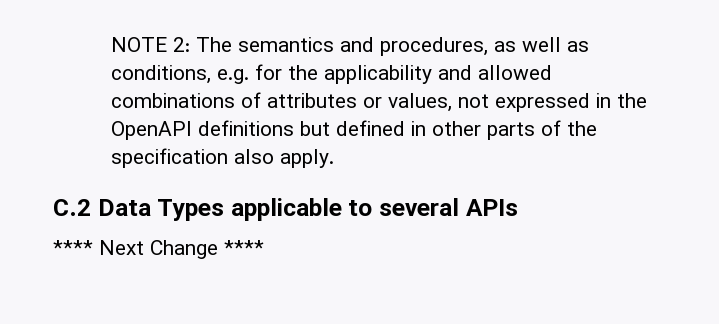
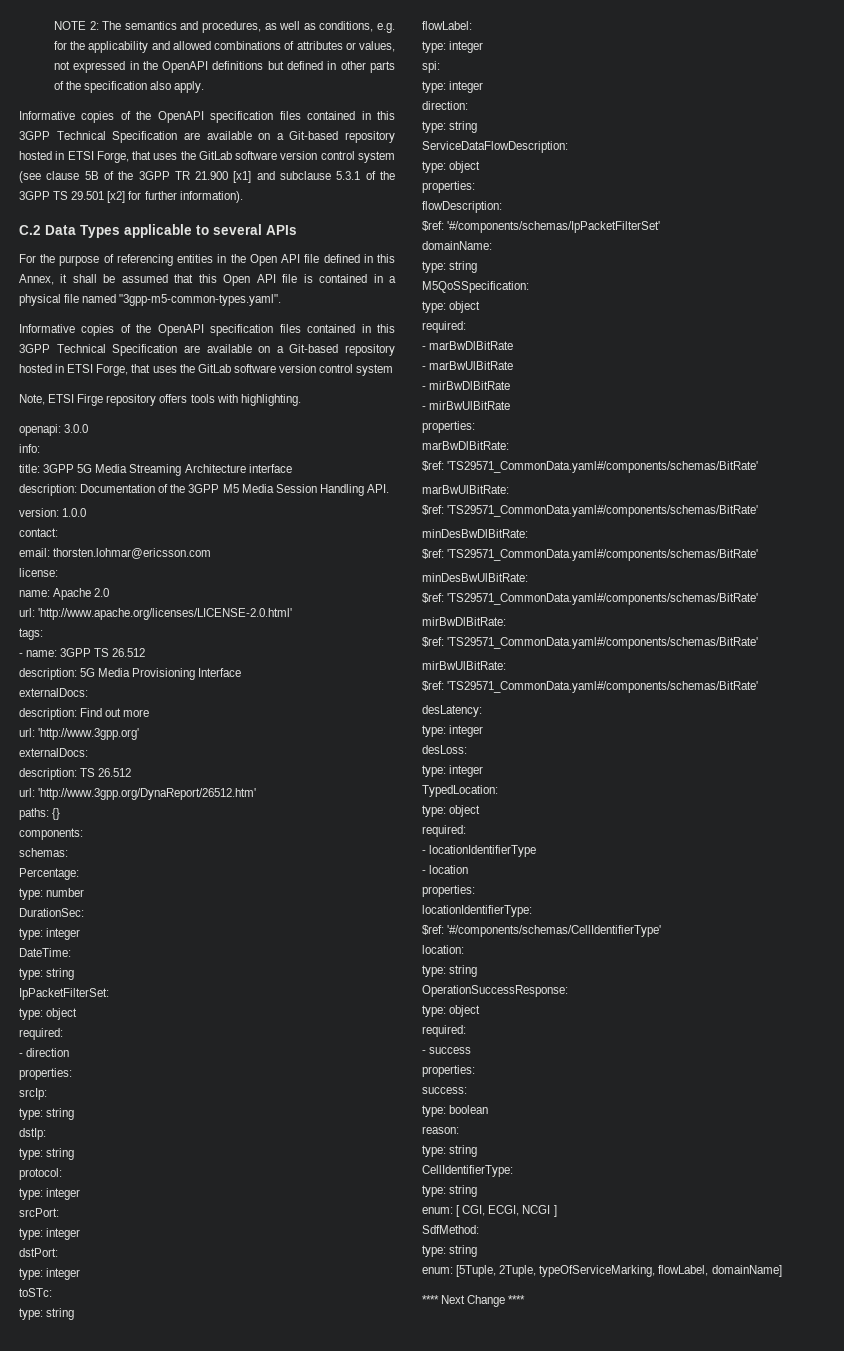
(335, 158) none -> [19,111,396,123] [19,131,395,143] [19,151,395,163] [19,171,396,183] [19,191,243,203] // Informative copies of the OpenAPI specification files contained in this 3GPP Technical Specification are available on a Git-based repository hosted in ETSI Forge, that uses the GitLab software version control system (see clause 5B of the 3GPP TR 21.900 [x1] and subclause 5.3.1 of the 3GPP TS 29.501 [x2] for further information).
(518, 207) none -> [19,254,395,266] [19,274,396,286] [19,294,282,306] [19,324,396,336] [19,344,395,356] [19,364,394,376] [19,394,301,406] [19,424,89,436] [19,444,40,453] [19,464,292,476] [19,484,389,496] [19,508,87,517] [19,528,58,537] [19,548,212,559] [19,568,58,577] [19,588,110,600] [19,608,293,620] [19,628,43,640] [19,648,146,657] [19,668,242,680] [19,688,88,697] [19,708,150,720] [19,728,140,740] [19,748,88,757] [19,768,132,780] [19,788,257,800] [19,808,61,820] [19,828,83,840] [19,848,68,857] [19,868,79,880] [19,888,85,900] [19,908,84,917] [19,928,81,940] [19,948,71,957] [19,968,75,980] [19,988,109,1000] [19,1008,78,1020] [19,1028,63,1040] [19,1048,70,1057] [19,1068,72,1080] [19,1088,47,1100] [19,1108,75,1120] [19,1128,46,1140] [19,1148,75,1160] [19,1168,62,1180] [19,1188,81,1200] [19,1208,59,1217] [19,1228,81,1240] [19,1248,58,1257] [19,1268,81,1280] [19,1288,52,1297] [19,1308,75,1320] [422,21,472,30] [422,41,484,53] [422,61,440,73] [422,81,484,93] [422,101,468,110] [422,121,478,133] [422,141,568,153] [422,161,481,173] [422,181,475,193] [422,201,502,213] [422,221,661,233] [422,241,492,250] [422,261,478,273] [422,281,529,293] [422,301,481,313] [422,321,466,333] [422,341,514,350] [422,361,514,370] [422,381,511,390] [422,401,511,410] [422,421,475,433] [422,441,509,450] [422,461,759,473] [422,485,509,494] [422,505,759,517] [422,529,528,538] [422,549,759,561] [422,573,528,582] [422,593,759,605] [422,617,506,626] [422,637,759,649] [422,661,506,670] [422,681,759,693] [422,705,482,717] [422,725,484,737] [422,745,467,754] [422,765,484,777] [422,785,498,797] [422,805,481,817] [422,825,466,837] [422,845,537,857] [422,865,469,874] [422,885,475,897] [422,905,532,917] [422,925,662,937] [422,945,464,954] [422,965,478,977] [422,985,568,997] [422,1005,481,1017] [422,1025,466,1037] [422,1047,472,1054] [422,1065,475,1077] [422,1087,467,1094] [422,1105,489,1117] [422,1126,459,1134] [422,1145,478,1157] [422,1165,513,1177] [422,1185,478,1197] [422,1205,557,1217] [422,1225,479,1234] [422,1245,478,1257] [422,1265,782,1277] // For the purpose of referencing entities in the Open API file defined in this Annex, it shall be assumed that this Open API file is contained in a physical file named "3gpp-m5-common-types.yaml". // Informative copies of the OpenAPI specification files contained in this 3GPP Technical Specification are available on a Git-based repository hosted in ETSI Forge, that uses the GitLab software version control system // Note, ETSI Firge repository offers tools with highlighting. // openapi: 3.0.0 // info: // title: 3GPP 5G Media Streaming Architecture interface // description: Documentation of the 3GPP M5 Media Session Handling API. // version: 1.0.0 // contact: // email: thorsten.lohmar@ericsson.com // license: // name: Apache 2.0 // url: 'http://www.apache.org/licenses/LICENSE-2.0.html' // tags: // - name: 3GPP TS 26.512 // description: 5G Media Provisioning Interface // externalDocs: // description: Find out more // url: 'http://www.3gpp.org' // externalDocs: // description: TS 26.512 // url: 'http://www.3gpp.org/DynaReport/26512.htm' // paths: {} // components: // schemas: // Percentage: // type: number // DurationSec: // type: integer // DateTime: // type: string // IpPacketFilterSet: // type: object // required: // - direction // properties: // srcIp: // type: string // dstIp: // type: string // protocol: // type: integer // srcPort: // type: integer // dstPort: // type: integer // toSTc: // type: string // flowLabel: // type: integer // spi: // type: integer // direction: // type: string // ServiceDataFlowDescription: // type: object // properties: // flowDescription: // $ref: '#/components/schemas/IpPacketFilterSet' // domainName: // type: string // M5QoSSpecification: // type: object // required: // - marBwDlBitRate // - marBwUlBitRate // - mirBwDlBitRate // - mirBwUlBitRate // properties: // marBwDlBitRate: // $ref: 'TS29571_CommonData.yaml#/components/schemas/BitRate' // marBwUlBitRate: // $ref: 'TS29571_CommonData.yaml#/components/schemas/BitRate' // minDesBwDlBitRate: // $ref: 'TS29571_CommonData.yaml#/components/schemas/BitRate' // minDesBwUlBitRate: // $ref: 'TS29571_CommonData.yaml#/components/schemas/BitRate' // mirBwDlBitRate: // $ref: 'TS29571_CommonData.yaml#/components/schemas/BitRate' // mirBwUlBitRate: // $ref: 'TS29571_CommonData.yaml#/components/schemas/BitRate' // desLatency: // type: integer // desLoss: // type: integer // TypedLocation: // type: object // required: // - locationIdentifierType // - location // properties: // locationIdentifierType: // $ref: '#/components/schemas/CellIdentifierType' // location: // type: string // OperationSuccessResponse: // type: object // required: // - success // properties: // success: // type: boolean // reason: // type: string // CellIdentifierType: // type: string // enum: [ CGI, ECGI, NCGI ] // SdfMethod: // type: string // enum: [5Tuple, 2Tuple, typeOfServiceMarking, flowLabel, domainName]

